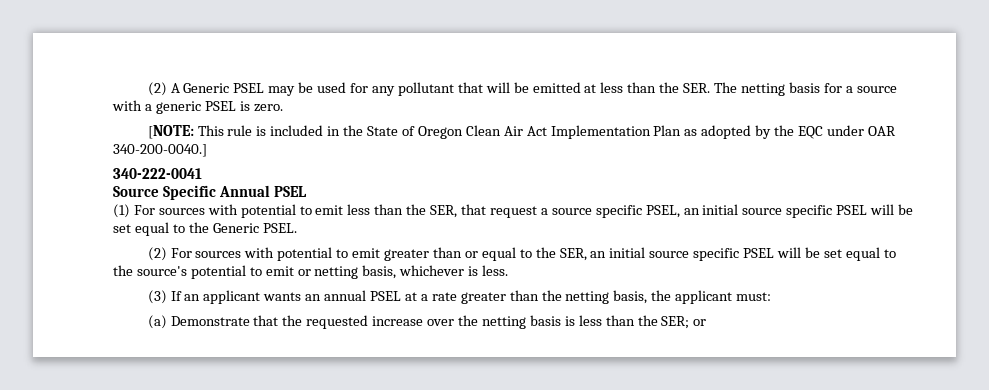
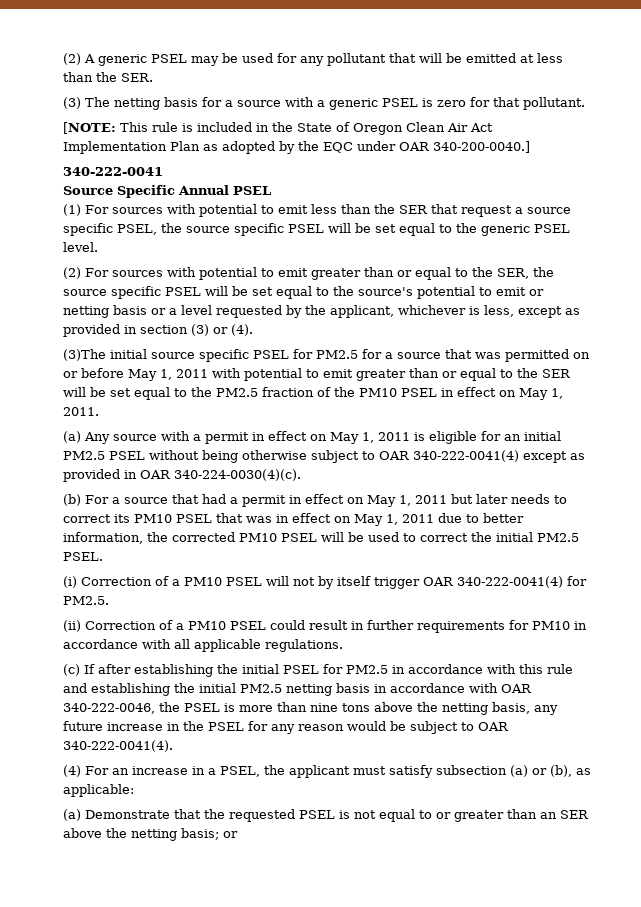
[183,83,230,93] Generic -> [98,54,147,66] generic
(711, 88) none -> [63,97,81,109] // (3)
[253,104,283,112] zero. -> [437,97,585,110] zero for that pollutant.
[430,205,458,218] SER, -> [399,205,428,214] SER
[683,204,914,218] [113,222,297,236] an initial source specific PSEL will be set equal to the Generic PSEL. -> [161,223,570,236] [63,242,98,252] the source specific PSEL will be set equal to the generic PSEL level.
[590,247,646,258] an initial -> [533,267,554,277] the
[362,265,509,279] [147,290,772,304] basis, whichever is less. // (3) If an applicant wants an annual PSEL at a rate greater than the netting basis, the applicant must: -> [113,305,580,318] [63,324,253,337] [63,349,590,362] [63,368,571,381] [63,387,563,400] [63,407,99,416] [63,431,561,444] [63,450,585,463] [63,469,301,482] [63,494,567,507] [63,513,524,526] [63,532,579,544] [63,552,103,561] [63,576,587,589] [63,596,109,605] [63,620,587,633] [63,639,343,652] [63,664,573,677] [63,683,532,696] [63,702,558,715] [63,721,509,734] [63,740,173,752] [63,765,591,778] [63,784,134,797] basis or a level requested by the applicant, whichever is less, except as provided in section (3) or (4). // (3)The initial source specific PSEL for PM2.5 for a source that was permitted on or before May 1, 2011 with potential to emit greater than or equal to the SER will be set equal to the PM2.5 fraction of the PM10 PSEL in effect on May 1, 2011. // (a) Any source with a permit in effect on May 1, 2011 is eligible for an initial PM2.5 PSEL without being otherwise subject to OAR 340-222-0041(4) except as provided in OAR 340-224-0030(4)(c). // (b) For a source that had a permit in effect on May 1, 2011 but later needs to correct its PM10 PSEL that was in effect on May 1, 2011 due to better information, the corrected PM10 PSEL will be used to correct the initial PM2.5 PSEL. // (i) Correction of a PM10 PSEL will not by itself trigger OAR 340-222-0041(4) for PM2.5. // (ii) Correction of a PM10 PSEL could result in further requirements for PM10 in accordance with all applicable regulations. // (c) If after establishing the initial PSEL for PM2.5 in accordance with this rule and establishing the initial PM2.5 netting basis in accordance with OAR 340-222-0046, the PSEL is more than nine tons above the netting basis, any future increase in the PSEL for any reason would be subject to OAR 340-222-0041(4). // (4) For an increase in a PSEL, the applicant must satisfy subsection (a) or (b), as applicable:
[372,315,690,329] increase over the netting basis is less than the SER; -> [299,809,589,822] [63,828,219,841] PSEL is not equal to or greater than an SER above the netting basis;

